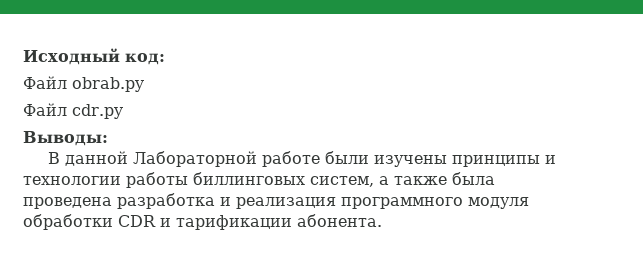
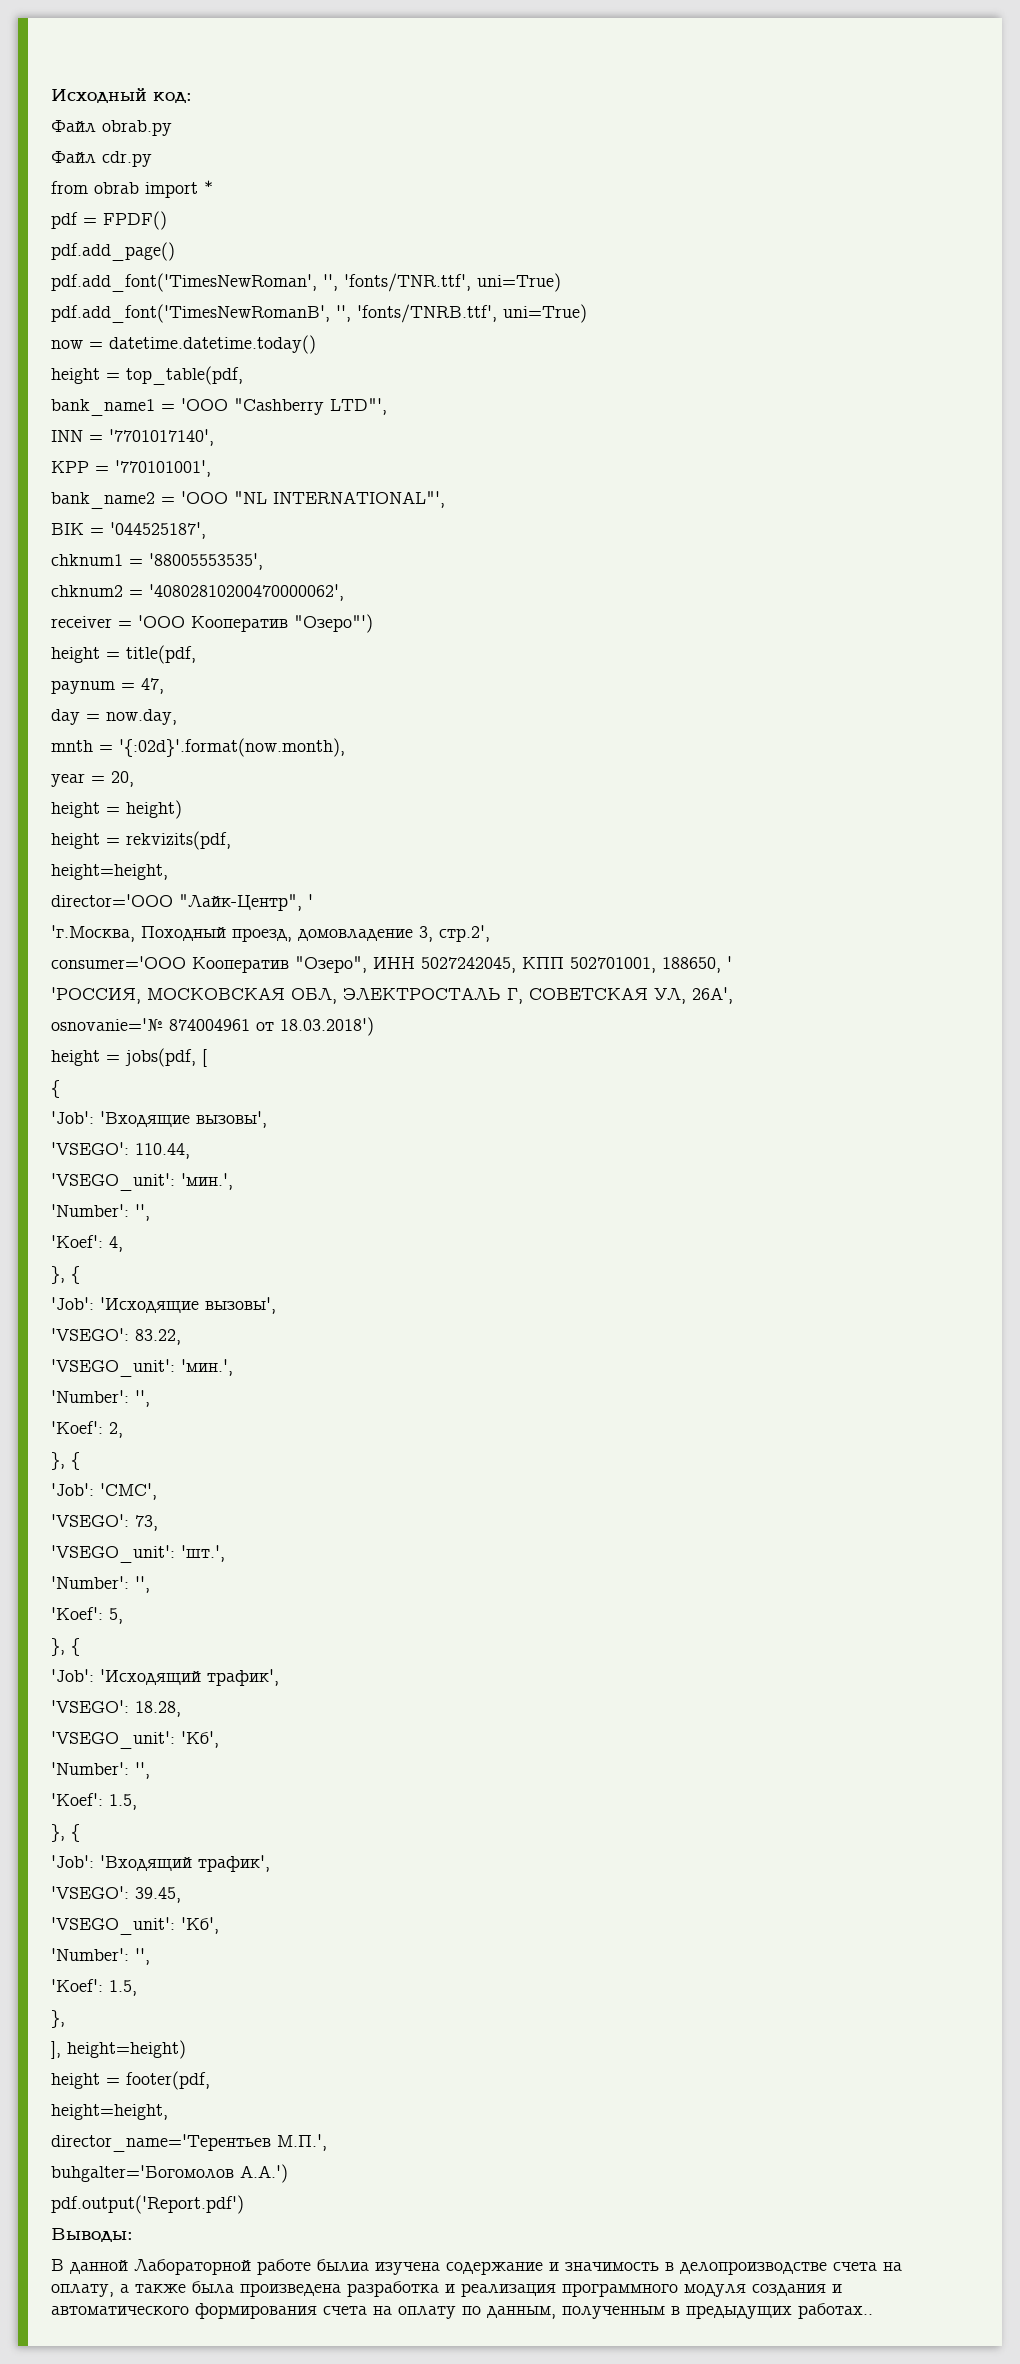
(123, 111) none -> [51,180,213,198] [51,211,167,230] [51,242,175,261] [51,273,561,292] [51,304,587,323] [51,335,316,354] [51,366,243,385] [51,398,387,416] [51,429,214,446] [51,460,211,477] [51,491,445,509] [51,522,206,539] [51,553,263,570] [51,584,344,601] [51,614,373,633] [51,645,196,664] [51,678,164,694] [51,709,177,725] [51,738,345,757] [51,771,134,787] [51,800,182,819] [51,831,231,850] [51,864,168,880] [51,894,313,911] [51,925,490,942] [51,956,732,973] [51,987,733,1004] [51,1017,374,1036] [51,1048,207,1067] [51,1080,60,1098] [51,1111,267,1128] [51,1142,190,1159] [51,1173,233,1191] [51,1204,150,1221] [51,1235,123,1252] [51,1266,80,1284] [51,1297,276,1314] [51,1328,181,1345] [51,1359,233,1377] [51,1390,150,1407] [51,1421,123,1438] [51,1452,80,1470] [51,1483,157,1500] [51,1514,158,1531] [51,1545,225,1563] [51,1576,150,1593] [51,1607,123,1624] [51,1638,80,1656] [51,1669,279,1686] [51,1700,181,1717] [51,1731,219,1749] [51,1762,150,1779] [51,1793,137,1810] [51,1824,80,1842] [51,1855,270,1872] [51,1886,181,1903] [51,1917,219,1935] [51,1948,150,1965] [51,1979,137,1996] [51,2010,65,2028] [51,2040,186,2059] [51,2071,210,2090] [51,2104,168,2120] [51,2134,327,2152] [51,2164,288,2183] [51,2195,244,2214] // from obrab import * // pdf = FPDF() // pdf.add_page() // pdf.add_font('TimesNewRoman', '', 'fonts/TNR.ttf', uni=True) // pdf.add_font('TimesNewRomanB', '', 'fonts/TNRB.ttf', uni=True) // now = datetime.datetime.today() // height = top_table(pdf, // bank_name1 = 'ООО "Cashberry LTD"', // INN = '7701017140', // KPP = '770101001', // bank_name2 = 'ОOО "NL INTERNATIONAL"', // BIK = '044525187', // chknum1 = '88005553535', // chknum2 = '40802810200470000062', // receiver = 'ООО Кооператив "Озеро"') // height = title(pdf, // paynum = 47, // day = now.day, // mnth = '{:02d}'.format(now.month), // year = 20, // height = height) // height = rekvizits(pdf, // height=height, // director='ОOО "Лайк-Центр", ' // 'г.Москва, Походный проезд, домовладение 3, стр.2', // consumer='ООО Кооператив "Озеро", ИНН 5027242045, КПП 502701001, 188650, ' // 'РОССИЯ, МОСКОВСКАЯ ОБЛ, ЭЛЕКТРОСТАЛЬ Г, СОВЕТСКАЯ УЛ, 26А', // osnovanie='№ 874004961 от 18.03.2018') // height = jobs(pdf, [ // { // 'Job': 'Входящие вызовы', // 'VSEGO': 110.44, // 'VSEGO_unit': 'мин.', // 'Number': '', // 'Koef': 4, // }, { // 'Job': 'Исходящие вызовы', // 'VSEGO': 83.22, // 'VSEGO_unit': 'мин.', // 'Number': '', // 'Koef': 2, // }, { // 'Job': 'СМС', // 'VSEGO': 73, // 'VSEGO_unit': 'шт.', // 'Number': '', // 'Koef': 5, // }, { // 'Job': 'Исходящий трафик', // 'VSEGO': 18.28, // 'VSEGO_unit': 'Kб', // 'Number': '', // 'Koef': 1.5, // }, { // 'Job': 'Входящий трафик', // 'VSEGO': 39.45, // 'VSEGO_unit': 'Kб', // 'Number': '', // 'Koef': 1.5, // }, // ], height=height) // height = footer(pdf, // height=height, // director_name='Терентьев М.П.', // buhgalter='Богомолов А.А.') // pdf.output('Report.pdf')
[324,151,556,167] [23,172,374,188] были изучены принципы и технологии работы биллинговых систем, -> [317,2259,902,2275] [51,2284,114,2297] былиа изучена содержание и значимость в делопроизводстве счета на оплату,
[23,197,112,209] проведена -> [240,2283,341,2297] произведена
[23,214,382,230] обработки CDR и тарификации абонента. -> [752,2284,842,2296] [51,2303,873,2319] создания и автоматического формирования счета на оплату по данным, полученным в предыдущих работах..

